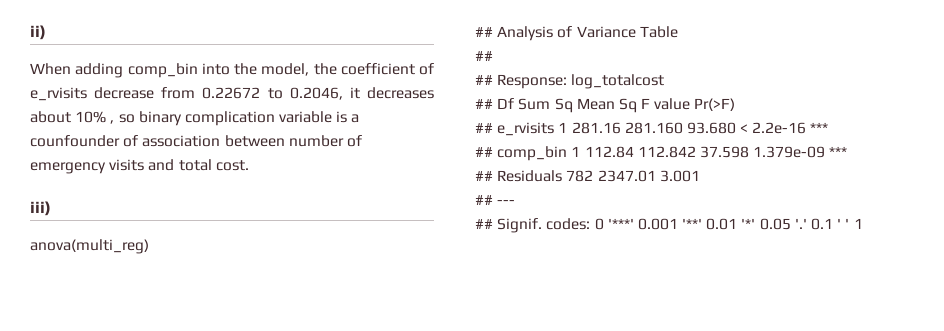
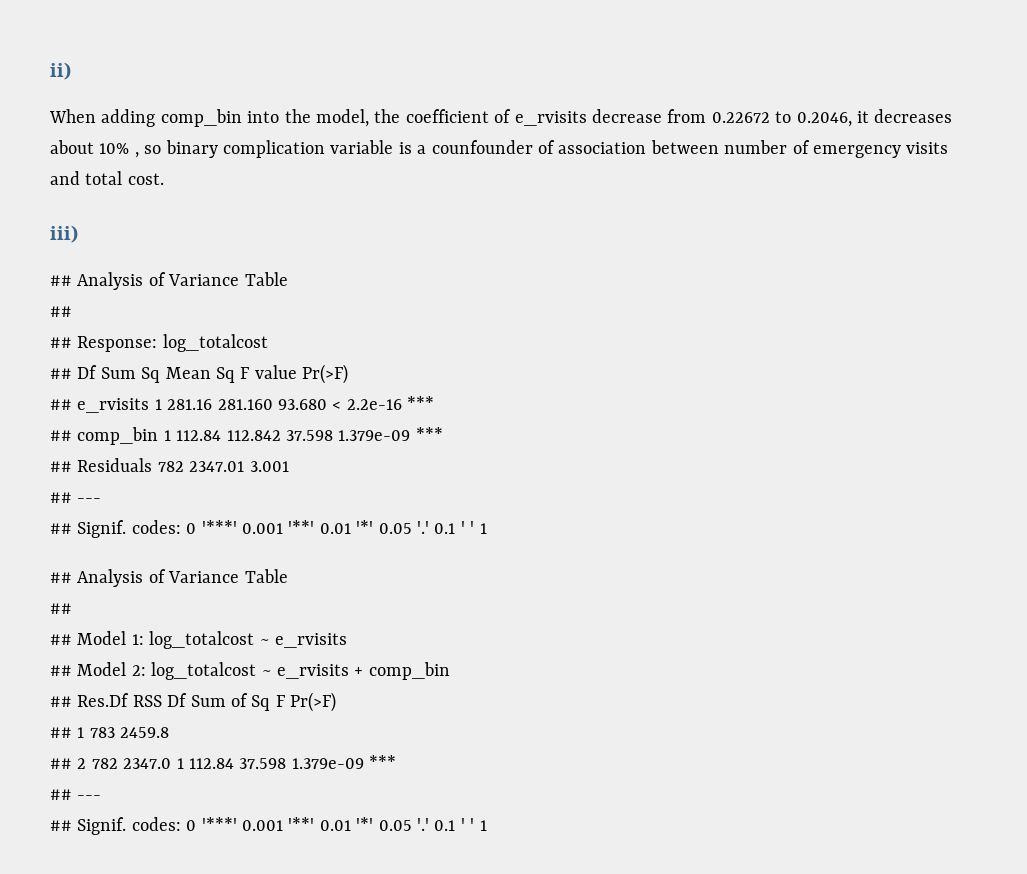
[30,239,149,254] // anova(multi_reg) -> (78, 234) none
(863, 223) none -> [50,569,288,587] [50,603,72,614] [50,631,347,649] [50,662,450,680] [50,692,337,712] [50,727,170,738] [50,755,397,769] [50,789,102,800] [50,817,487,835] // ## Analysis of Variance Table // ## // ## Model 1: log_totalcost ~ e_rvisits // ## Model 2: log_totalcost ~ e_rvisits + comp_bin // ## Res.Df RSS Df Sum of Sq F Pr(>F) // ## 1 783 2459.8 // ## 2 782 2347.0 1 112.84 37.598 1.379e-09 *** // ## --- // ## Signif. codes: 0 '***' 0.001 '**' 0.01 '*' 0.05 '.' 0.1 ' ' 1

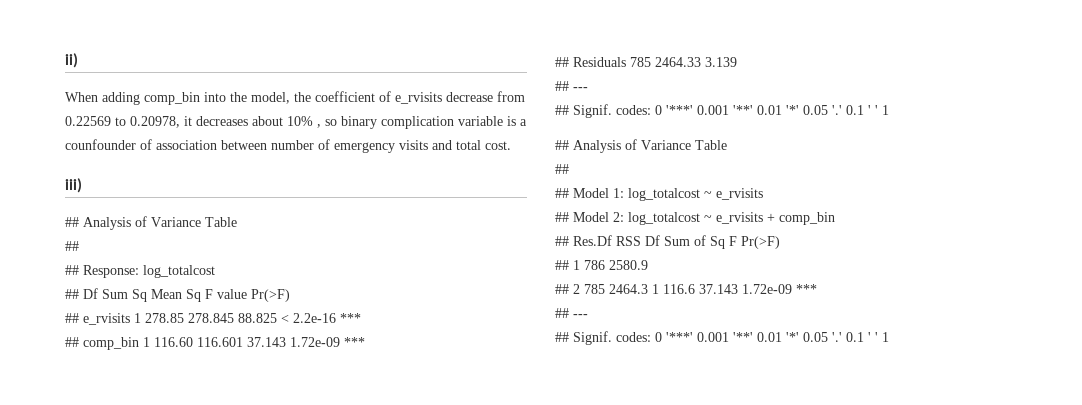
[711,111,852,127] 0.22672 to 0.2046, -> [65,116,180,128] 0.22569 to 0.20978,
[167,399,327,410] 281.16 281.160 93.680 -> [145,313,277,323] 278.85 278.845 88.825
[176,430,411,441] 112.84 112.842 37.598 1.379e-09 -> [154,337,340,347] 116.60 116.601 37.143 1.72e-09
[157,461,289,472] 782 2347.01 3.001 -> [630,57,737,67] 785 2464.33 3.139
[89,727,170,738] 783 2459.8 -> [584,260,648,270] 786 2580.9
[91,758,364,769] 782 2347.0 1 112.84 37.598 1.379e-09 -> [584,284,792,294] 785 2464.3 1 116.6 37.143 1.72e-09

